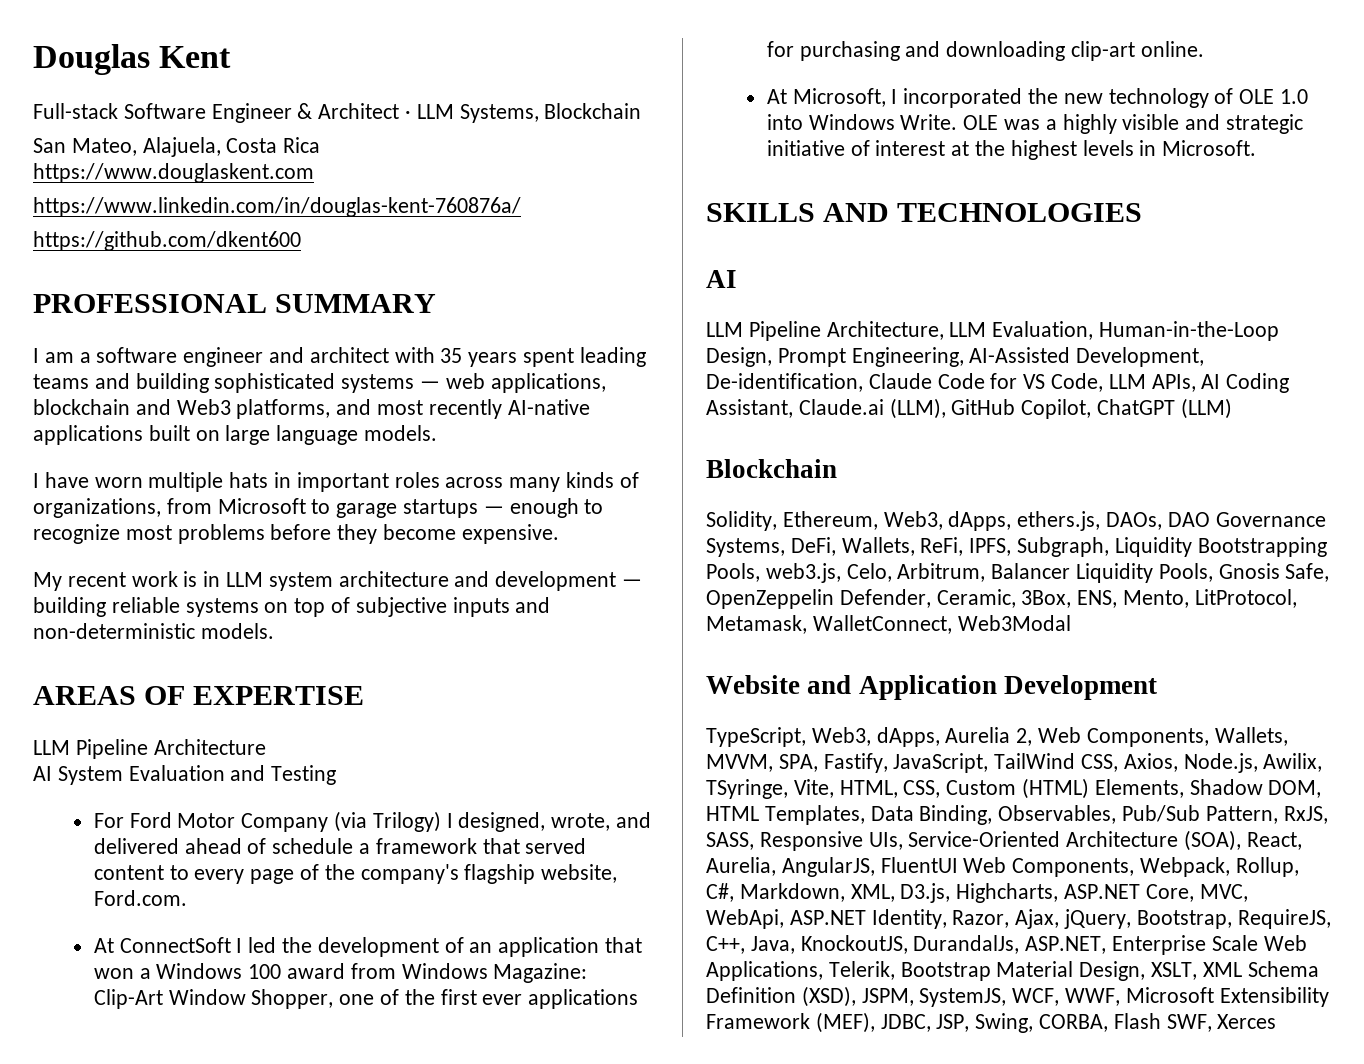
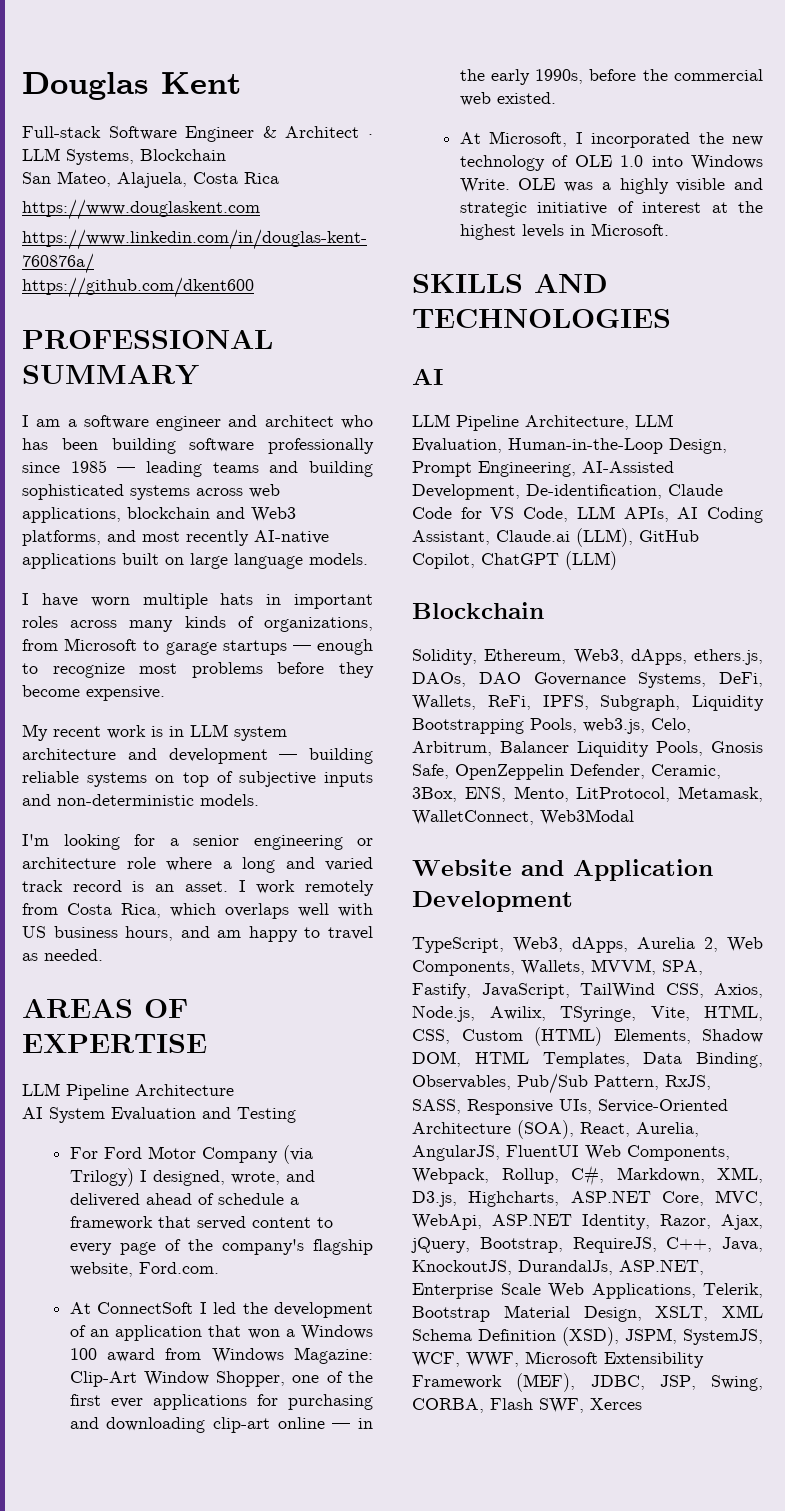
[394,347,575,367] with 35 years spent -> [340,415,373,429] [22,438,374,454] [22,460,136,473] who has been building software professionally since 1985 —
[420,381,441,389] — -> [196,488,243,496] across
(274, 631) none -> [22,834,373,850] [22,857,373,873] [22,880,375,896] [22,903,373,919] [22,926,373,942] [22,949,103,961] // I'm looking for a senior engineering or architecture role where a long and varied track record is an asset. I work remotely from Costa Rica, which overlaps well with US business hours, and am happy to travel as needed.
[1140,41,1204,57] online. -> [277,1417,373,1429] [459,69,763,85] [459,92,556,106] online — in the early 1990s, before the commercial web existed.

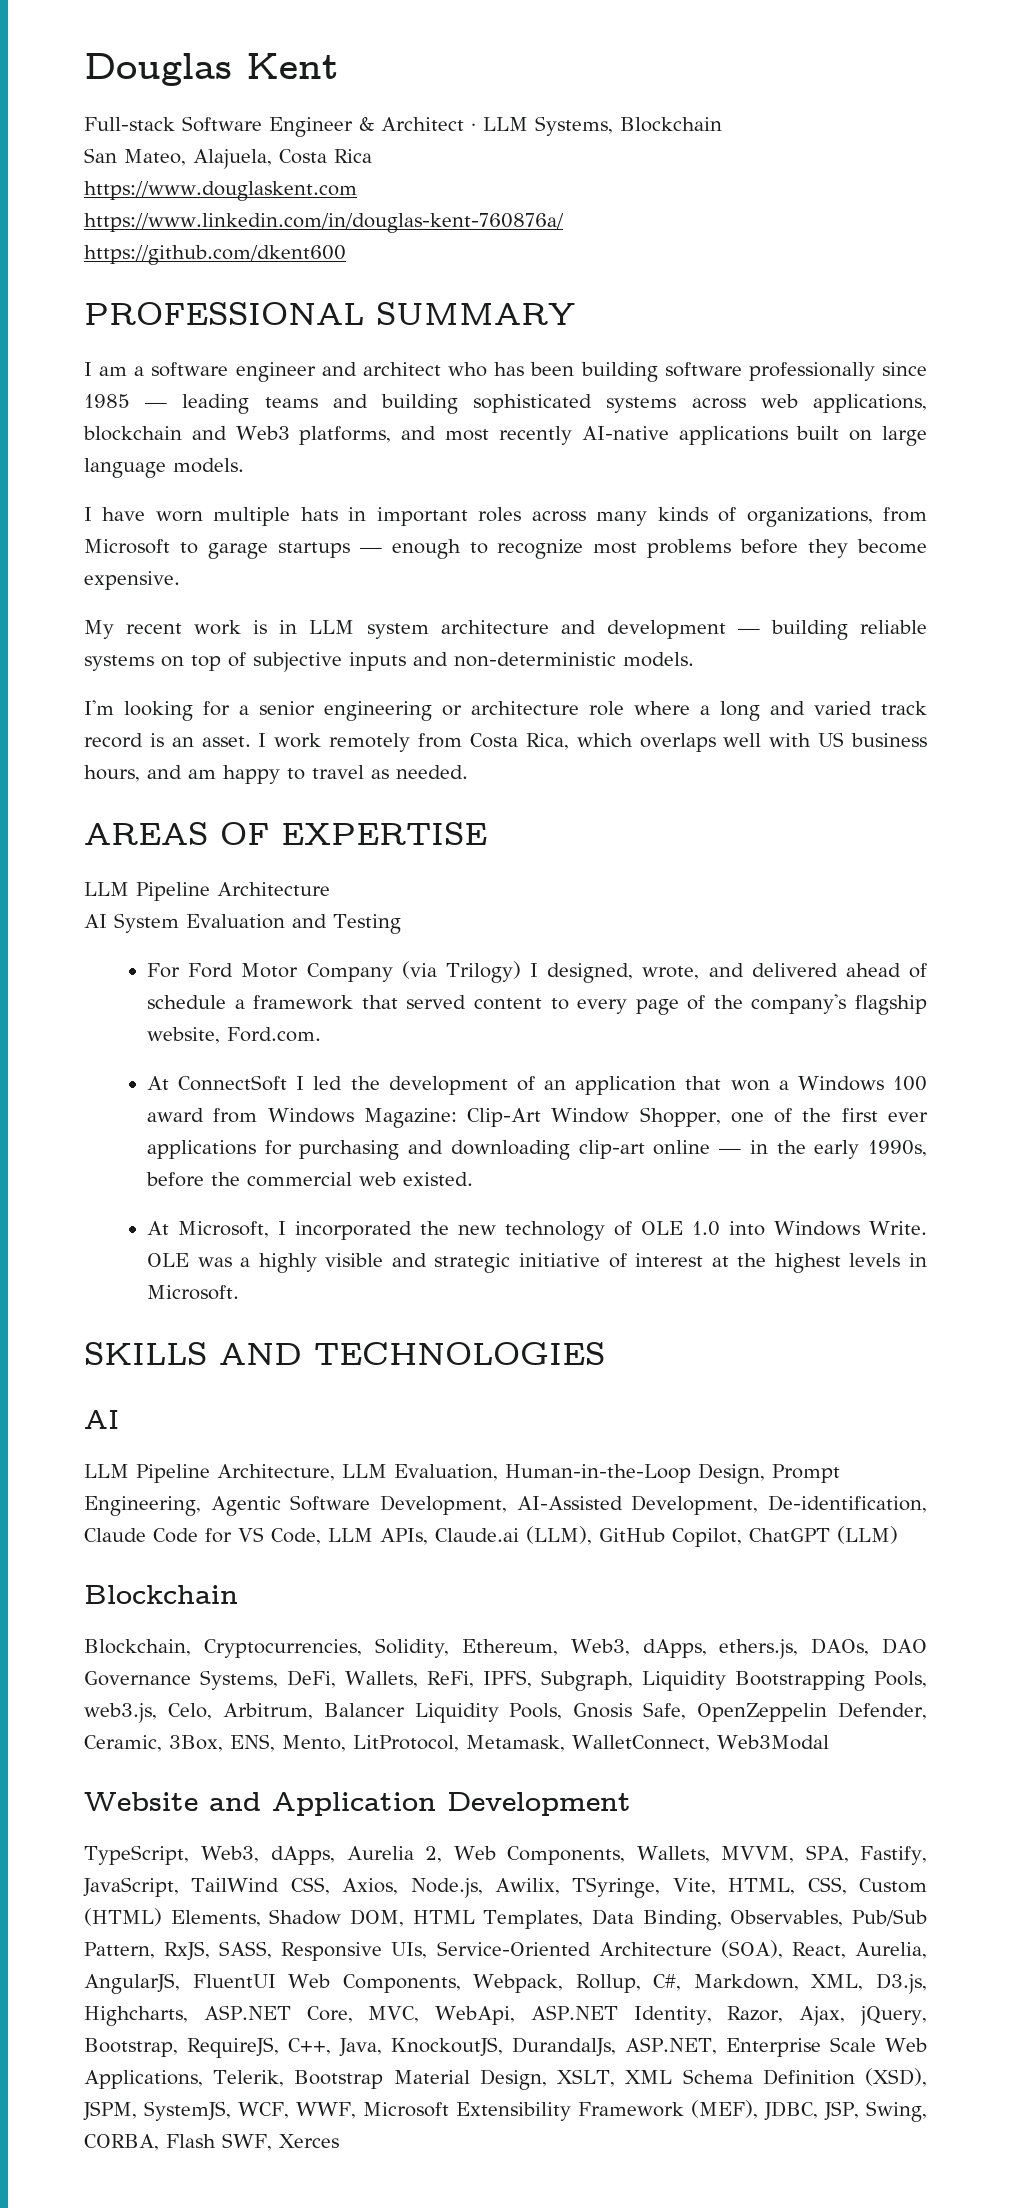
(576, 469) none -> [210,1495,508,1516] Agentic Software Development,
[677,507,763,523] [412,530,490,545] AI Coding Assistant, -> (428, 1536) none
(544, 610) none -> [84,1639,362,1658] Blockchain, Cryptocurrencies,

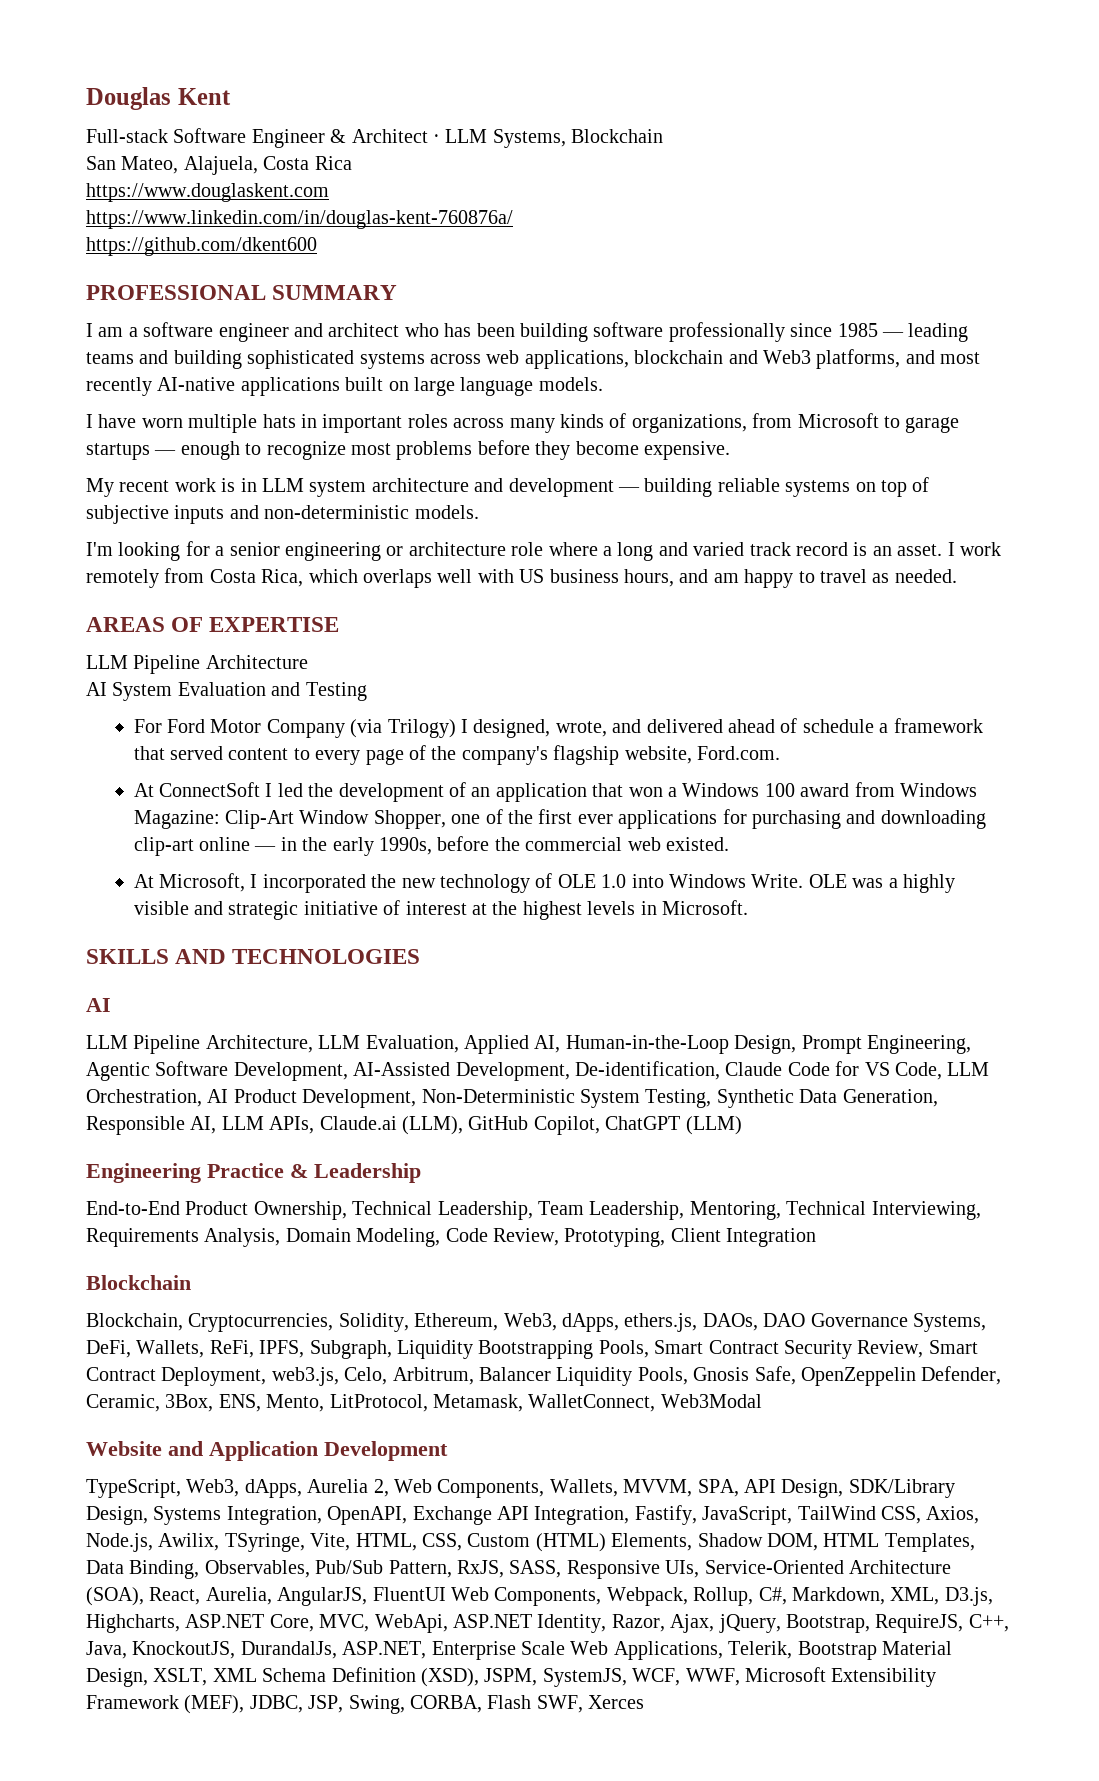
(498, 1472) none -> [464,1035,561,1054] Applied AI,
(373, 1535) none -> [86,1089,938,1108] [86,1116,264,1135] Orchestration, AI Product Development, Non-Deterministic System Testing, Synthetic Data Generation, Responsible AI, LLM
(898, 1535) none -> [86,1163,421,1183] [86,1201,981,1220] [86,1228,817,1247] // Engineering Practice & Leadership // End-to-End Product Ownership, Technical Leadership, Team Leadership, Mentoring, Technical Interviewing, Requirements Analysis, Domain Modeling, Code Review, Prototyping, Client Integration
(928, 1679) none -> [654,1340,978,1359] [86,1367,267,1386] Smart Contract Security Review, Smart Contract Deployment,
(849, 1854) none -> [743,1479,955,1498] [86,1506,630,1525] API Design, SDK/Library Design, Systems Integration, OpenAPI, Exchange API Integration,

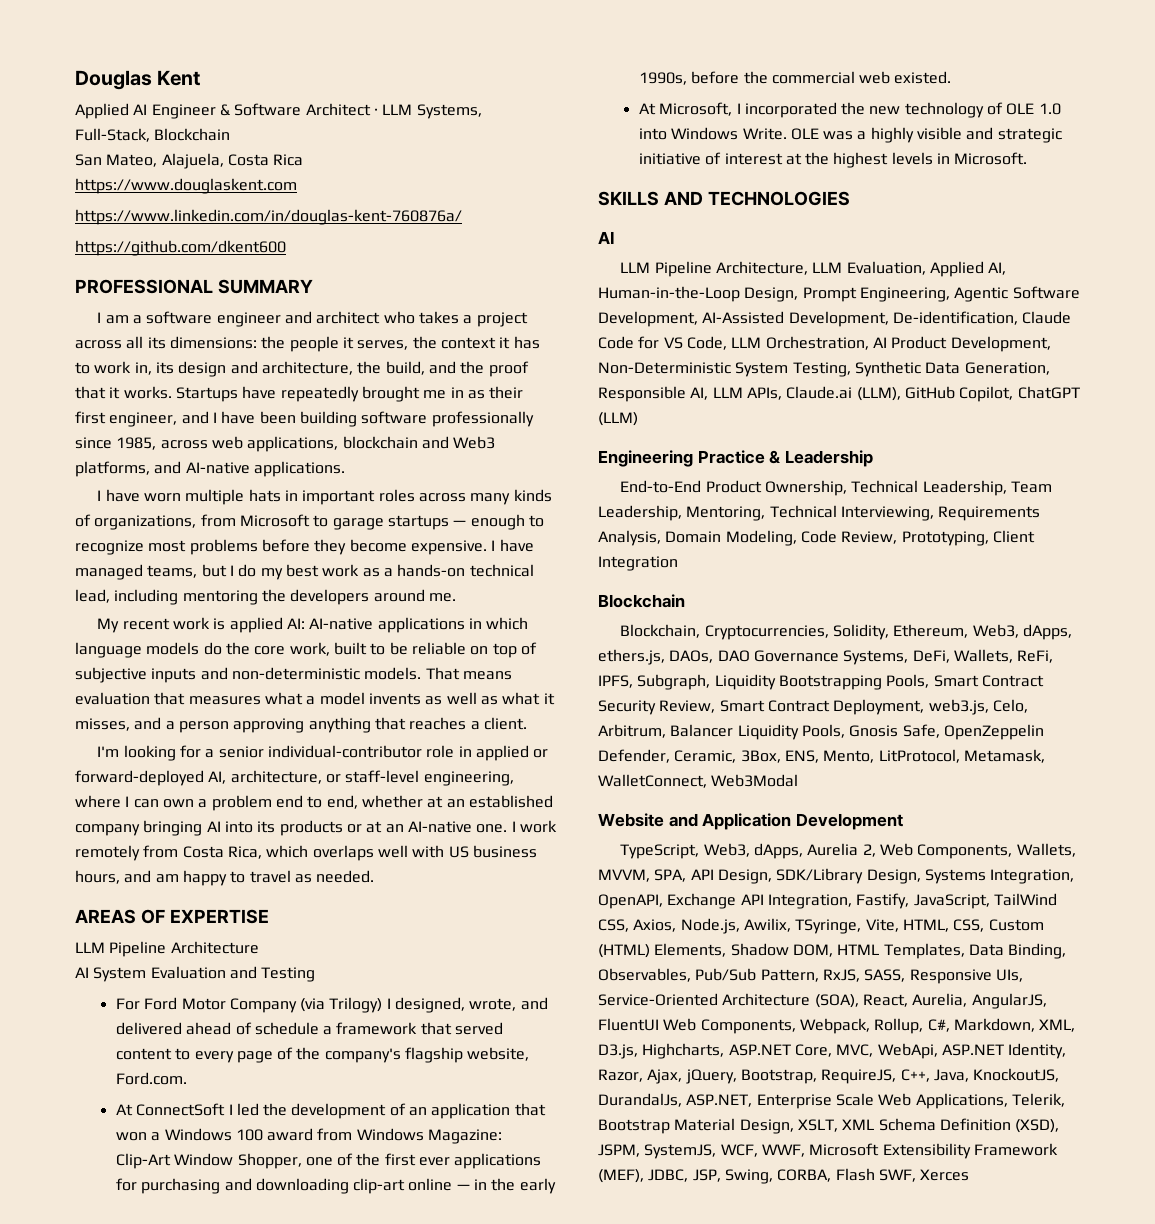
[86,128,247,143] Full-stack Software -> [75,103,148,119] Applied AI
(347, 136) none -> [234,103,302,116] Software
(566, 138) none -> [75,128,150,142] Full-Stack,
[444,323,472,337] has -> [418,311,528,327] [75,336,540,352] [75,361,529,377] [75,386,524,402] [75,411,256,427] takes a project across all its dimensions: the people it serves, the context it has to work in, its design and architecture, the build, and the proof that it works. Startups have repeatedly brought me in as their first engineer, and I have
[837,323,969,342] [86,350,425,369] 1985 — leading teams and building sophisticated systems -> [116,437,157,450] 1985,
[940,352,981,364] [86,377,603,396] most recently AI-native applications built on large language models. -> [185,461,345,477] AI-native applications.
[86,478,851,497] // My recent work is in LLM system architecture and development — building reliable systems -> [491,539,534,552] [75,564,534,580] [75,589,456,605] [97,617,529,633] [75,642,466,658] I have managed teams, but I do my best work as a hands-on technical lead, including mentoring the developers around me. // My recent work is applied AI: AI-native applications in which language models do the core work, built to be reliable
(479, 512) none -> [425,667,512,680] [75,692,555,705] [75,717,527,733] That means evaluation that measures what a model invents as well as what it misses, and a person approving anything that reaches a client.
[285,542,943,561] engineering or architecture role where a long and varied track record is an asset. -> [267,745,549,761] [75,770,514,786] [75,795,553,811] [75,820,508,836] individual-contributor role in applied or forward-deployed AI, architecture, or staff-level engineering, where I can own a problem end to end, whether at an established company bringing AI into its products or at an AI-native one.

